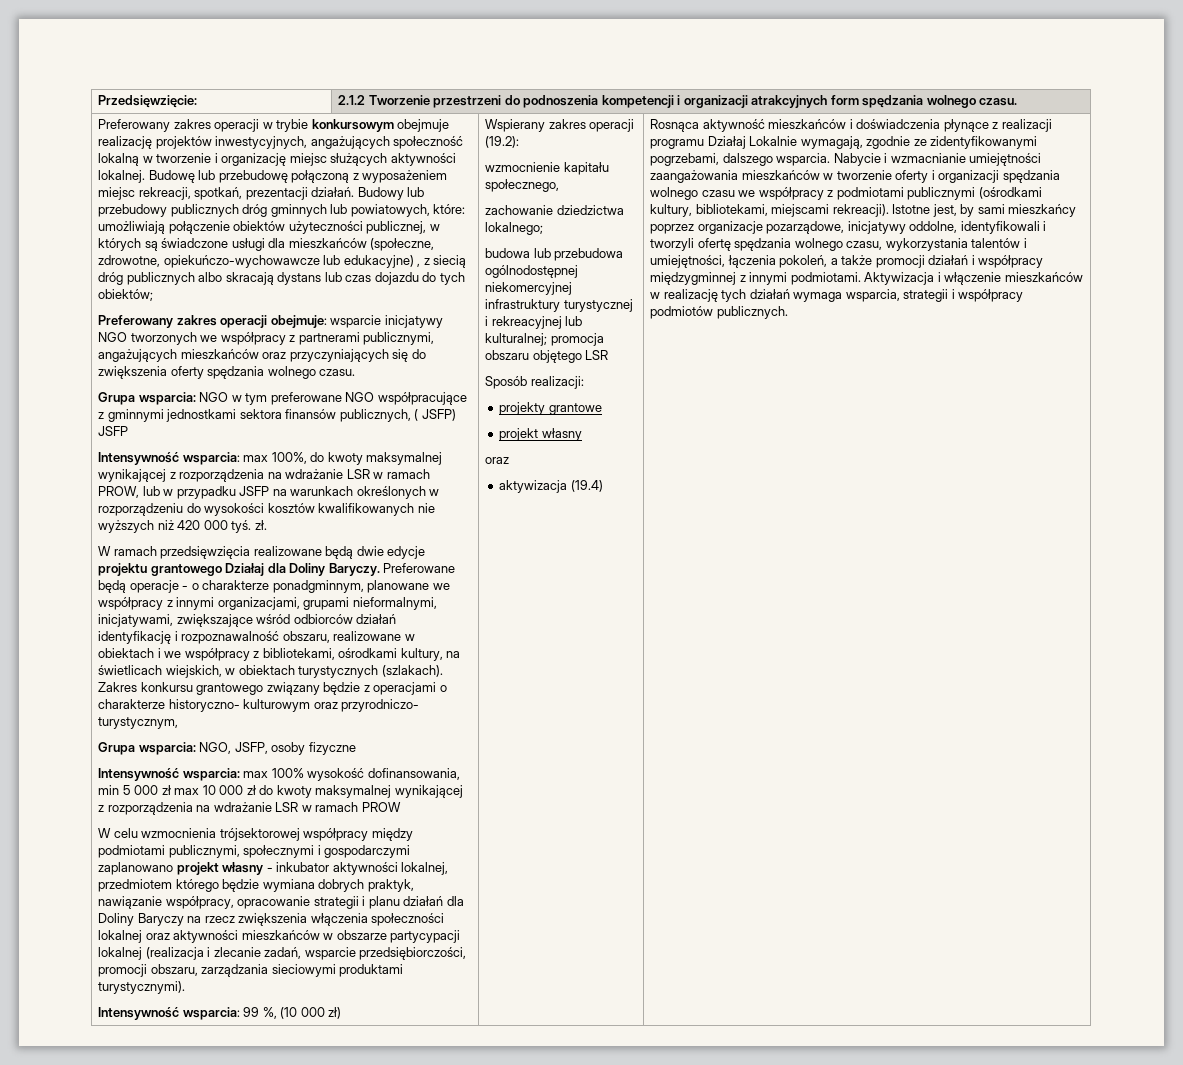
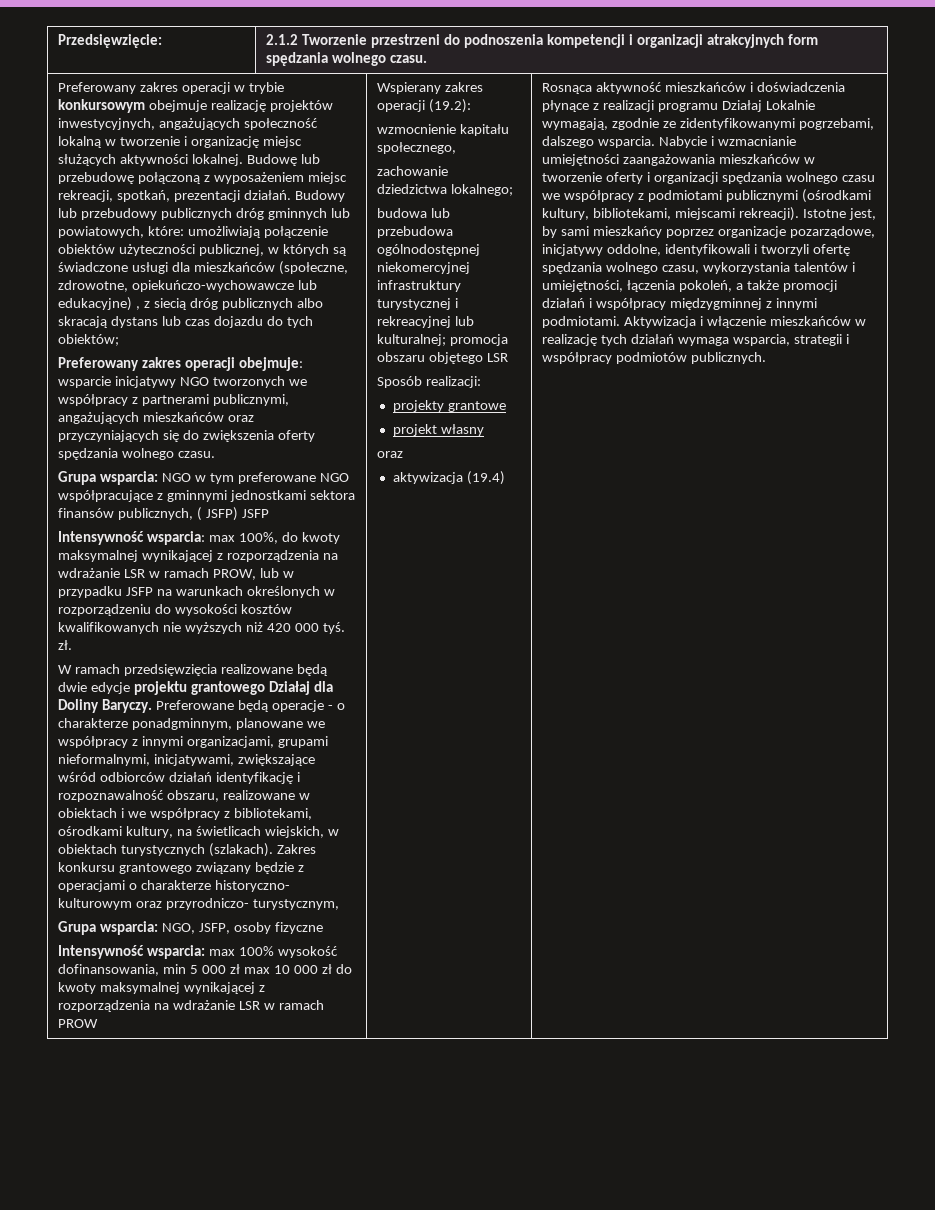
[98,828,413,841] [98,845,411,858] [98,862,449,875] [98,879,414,892] [98,896,464,909] [98,913,445,926] [98,930,461,943] [98,947,467,960] [98,964,404,977] [98,981,186,994] [98,1007,342,1020] // W celu wzmocnienia trójsektorowej współpracy między podmiotami publicznymi, społecznymi i gospodarczymi zaplanowano projekt własny - inkubator aktywności lokalnej, przedmiotem którego będzie wymiana dobrych praktyk, nawiązanie współpracy, opracowanie strategii i planu działań dla Doliny Baryczy na rzecz zwiększenia włączenia społeczności lokalnej oraz aktywności mieszkańców w obszarze partycypacji lokalnej (realizacja i zlecanie zadań, wsparcie przedsiębiorczości, promocji obszaru, zarządzania sieciowymi produktami turystycznymi). // Intensywność wsparcia: 99 %, (10 000 zł) -> (99, 1023) none

